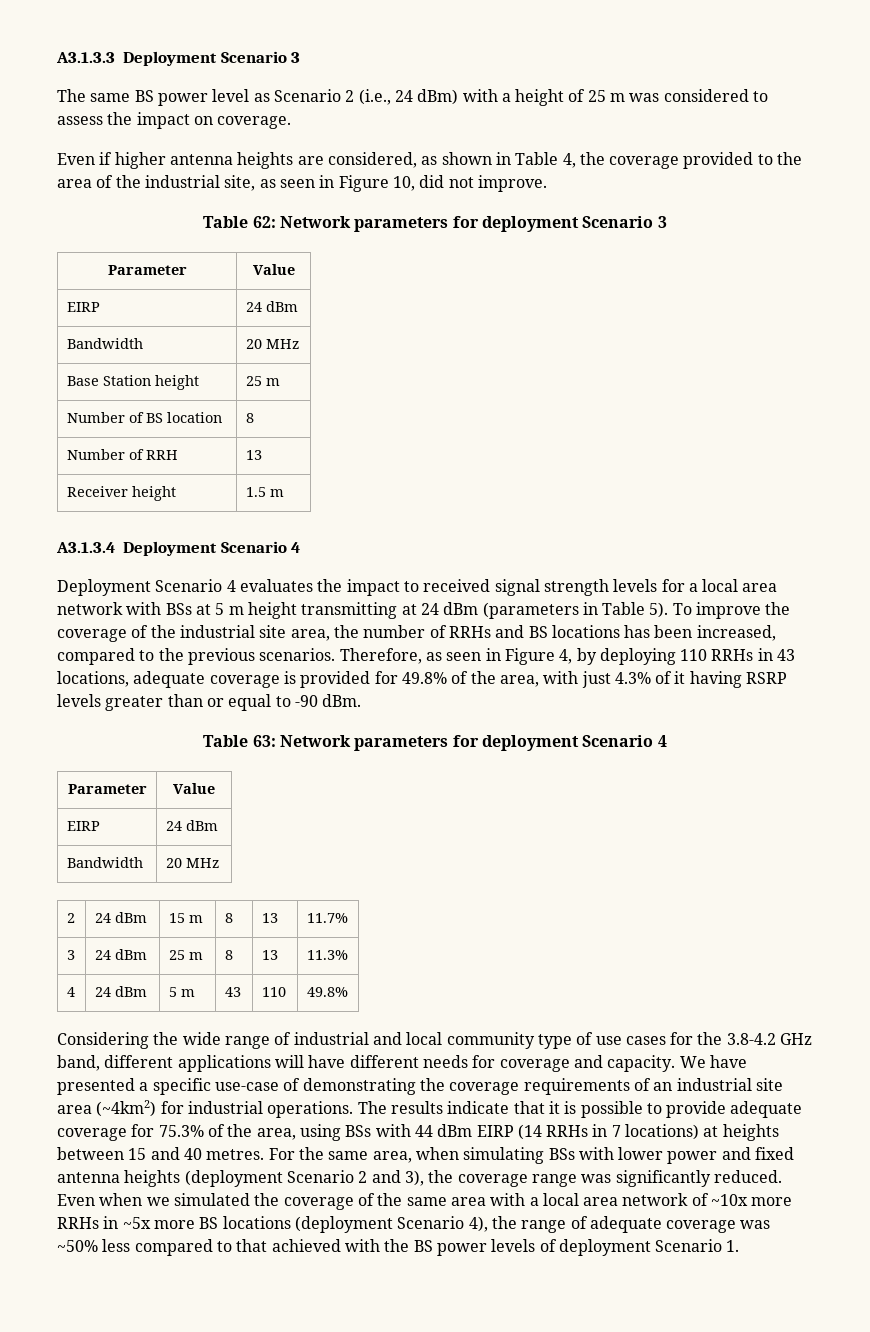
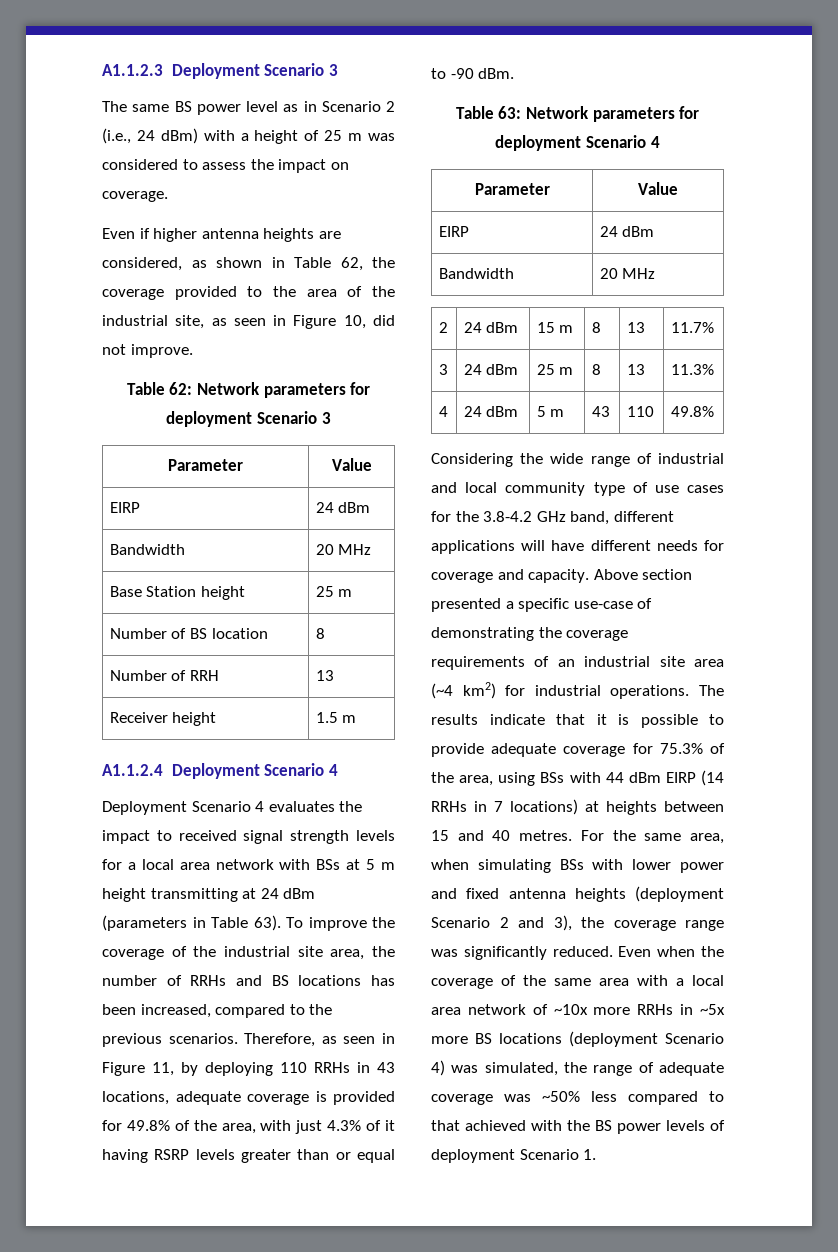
[56,52,115,63] A3.1.3.3 -> [102,64,163,76] A1.1.2.3
(270, 97) none -> [303,101,317,112] in
[562,153,576,168] 4, -> [340,257,363,271] 62,
[56,542,115,553] A3.1.3.4 -> [102,764,163,776] A1.1.2.4
[649,602,669,618] 5). -> [253,915,281,931] 63).
[559,649,573,664] 4, -> [152,1062,174,1076] 11,
[679,1055,747,1068] We have -> [593,569,693,580] Above section
[96,1100,157,1117] (~4km2) -> [431,682,496,699] (~4 km2)
[146,1193,250,1206] we simulated -> (696, 951) none
[468,1216,488,1232] 4), -> [431,1060,558,1076] 4) was simulated,

